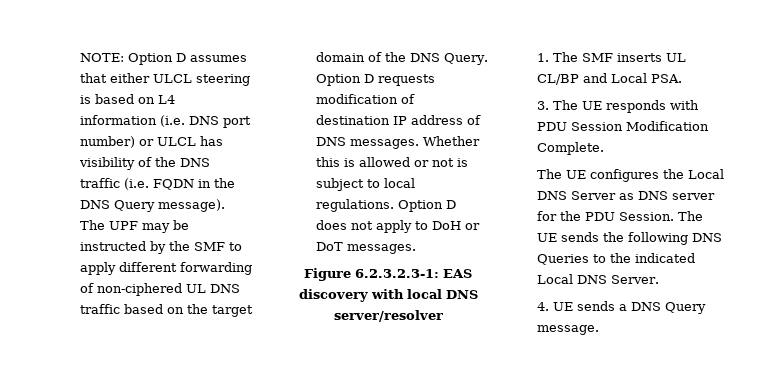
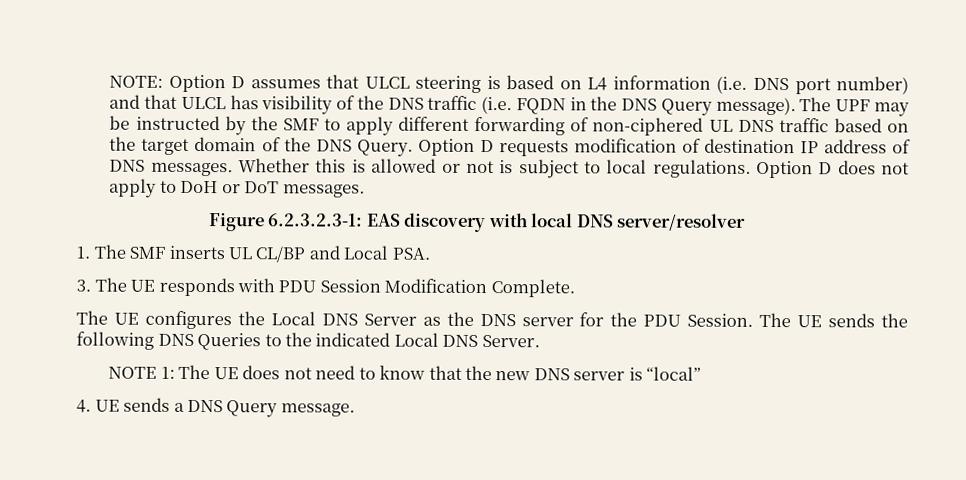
[109,73,150,83] either -> (360, 81) none
[138,139,154,146] or -> [109,94,178,109] and that
(635, 196) none -> [446,311,474,326] the
(660, 279) none -> [108,364,702,381] // NOTE 1: The UE does not need to know that the new DNS server is “local”

